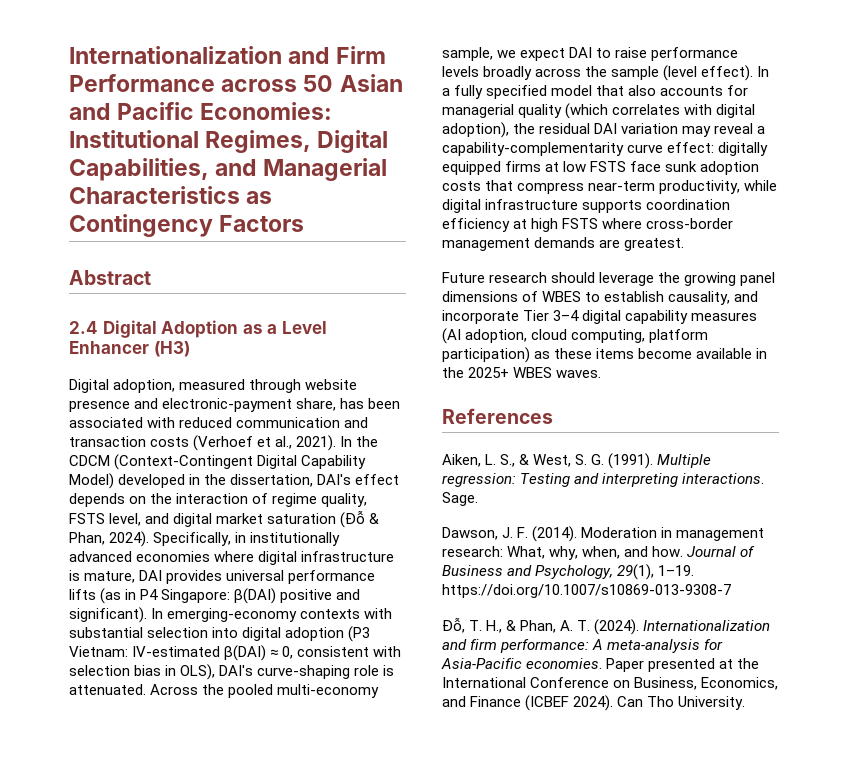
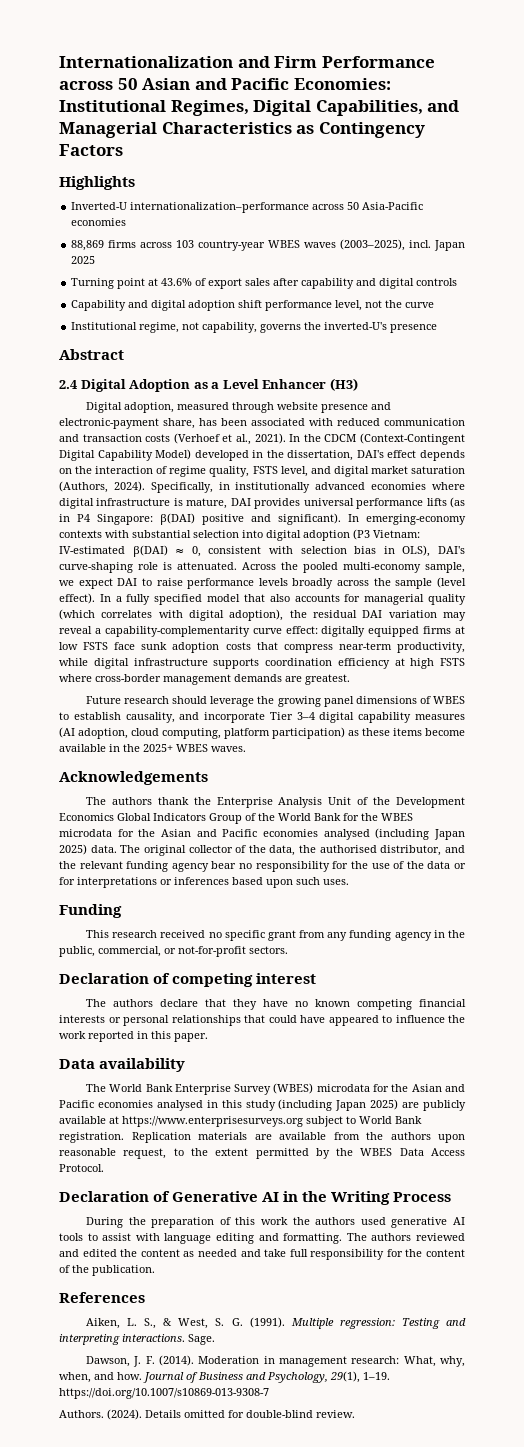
(305, 223) none -> [59,176,135,190] [71,202,424,213] [71,218,127,226] [71,239,465,251] [71,256,96,264] [71,278,458,289] [71,300,435,311] [71,322,438,333] // Highlights // Inverted-U internationalization–performance across 50 Asia-Pacific economies // 88,869 firms across 103 country-year WBES waves (2003–2025), incl. Japan 2025 // Turning point at 43.6% of export sales after capability and digital controls // Capability and digital adoption shift performance level, not the curve // Institutional regime, not capability, governs the inverted-U's presence
[340,510,380,528] [69,532,105,545] (Đỗ & Phan, -> [59,481,108,493] (Authors,
(602, 374) none -> [59,771,208,785] [85,797,465,808] [59,813,413,824] [59,828,466,840] [59,844,465,856] [59,861,467,872] [59,877,349,888] [59,904,122,918] [85,930,465,941] [59,946,288,957] [59,973,317,987] [85,999,466,1010] [59,1015,465,1026] [59,1031,208,1042] [59,1058,186,1072] [85,1083,466,1095] [59,1099,466,1111] [59,1116,422,1127] [59,1132,465,1143] [59,1148,466,1159] [59,1164,104,1172] [59,1191,452,1205] [85,1217,465,1228] [59,1233,465,1244] [59,1249,465,1260] [59,1265,155,1276] // Acknowledgements // The authors thank the Enterprise Analysis Unit of the Development Economics Global Indicators Group of the World Bank for the WBES microdata for the Asian and Pacific economies analysed (including Japan 2025) data. The original collector of the data, the authorised distributor, and the relevant funding agency bear no responsibility for the use of the data or for interpretations or inferences based upon such uses. // Funding // This research received no specific grant from any funding agency in the public, commercial, or not-for-profit sectors. // Declaration of competing interest // The authors declare that they have no known competing financial interests or personal relationships that could have appeared to influence the work reported in this paper. // Data availability // The World Bank Enterprise Survey (WBES) microdata for the Asian and Pacific economies analysed in this study (including Japan 2025) are publicly available at https://www.enterprisesurveys.org subject to World Bank registration. Replication materials are available from the authors upon reasonable request, to the extent permitted by the WBES Data Access Protocol. // Declaration of Generative AI in the Writing Process // During the preparation of this work the authors used generative AI tools to assist with language editing and formatting. The authors reviewed and edited the content as needed and take full responsibility for the content of the publication.
[442,617,771,635] [442,639,724,653] [441,658,760,672] [442,677,779,690] [442,695,746,711] Đỗ, T. H., & Phan, A. T. (2024). Internationalization and firm performance: A meta-analysis for Asia-Pacific economies. Paper presented at the International Conference on Business, Economics, and Finance (ICBEF 2024). Can Tho University. -> [59,1409,355,1420] Authors. (2024). Details omitted for double-blind review.

